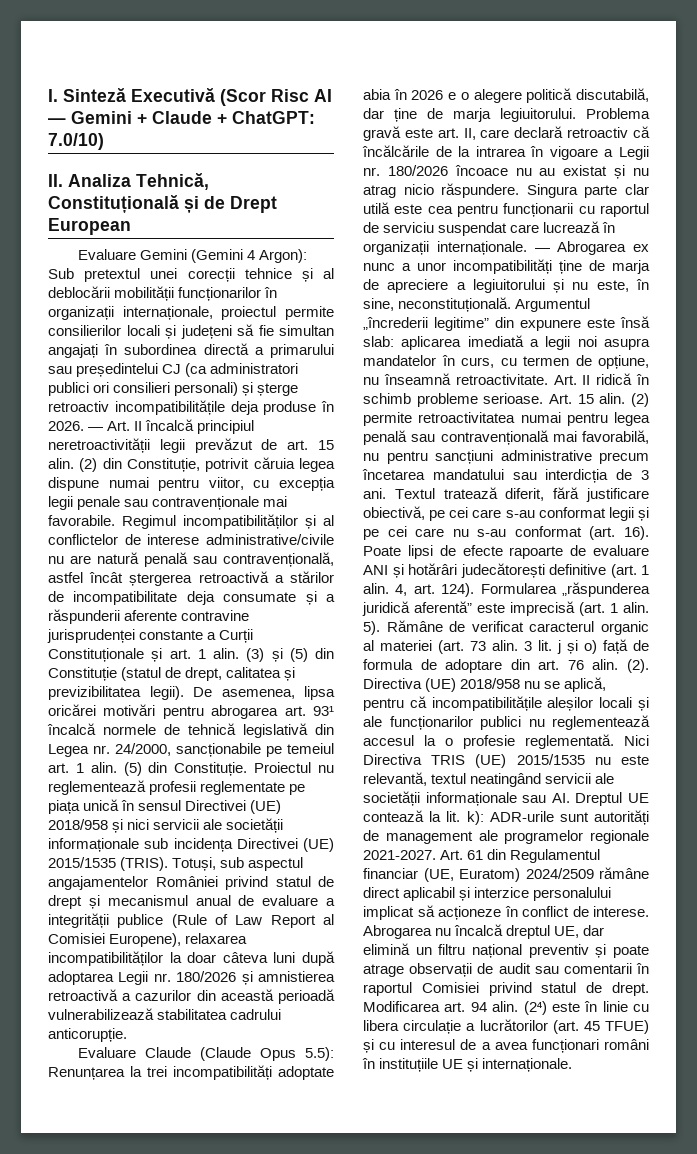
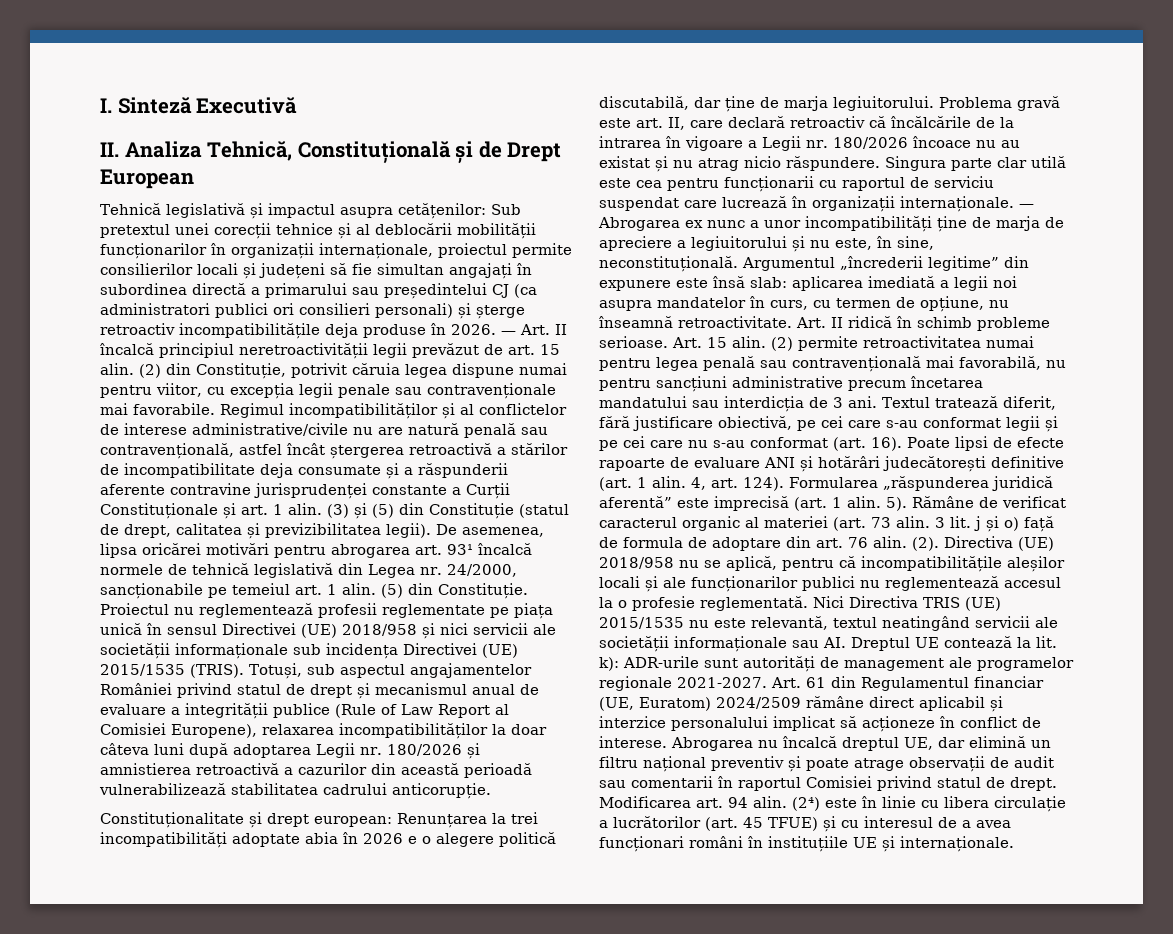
[220,89,332,106] [48,111,315,124] [48,133,104,150] (Scor Risc AI — Gemini + Claude + ChatGPT: 7.0/10) -> (298, 105) none
[77,249,307,263] Evaluare Gemini (Gemini 4 Argon): -> [100,203,486,219] Tehnică legislativă și impactul asupra cetățenilor:
[77,1047,334,1061] Evaluare Claude (Claude Opus 5.5): -> [100,812,392,828] Constituționalitate și drept european:

